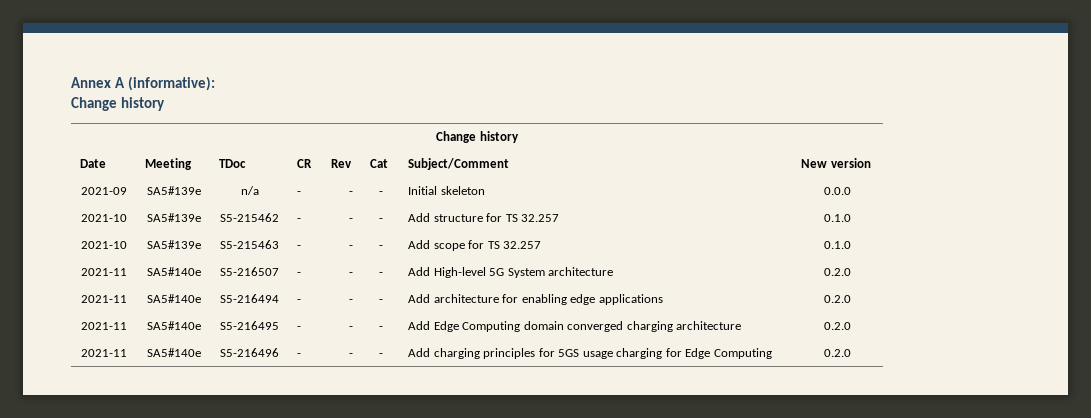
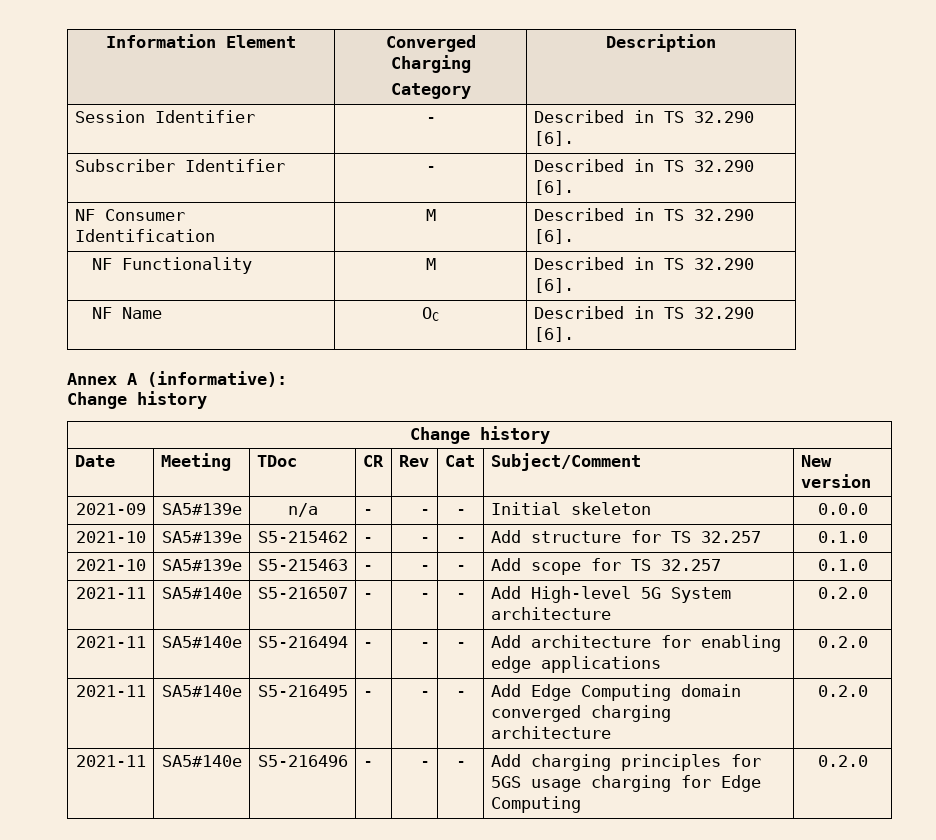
(71, 82) none -> [106,34,296,48] [385,35,476,52] [390,55,471,73] [390,83,471,99] [606,34,716,52] [74,110,255,123] [425,117,436,123] [533,110,754,123] [533,131,574,146] [74,159,285,172] [425,166,436,172] [533,159,754,172] [533,180,574,195] [74,209,185,221] [74,229,215,242] [425,209,436,221] [533,208,754,221] [533,229,574,244] [91,257,252,274] [425,258,436,270] [533,257,754,270] [533,278,574,293] [91,307,162,319] [422,307,440,321] [533,306,754,319] [533,327,574,342] Information Element | Converged Charging // Category | Description // Session Identifier | - | Described in TS 32.290 [6]. // Subscriber Identifier | - | Described in TS 32.290 [6]. // NF Consumer Identification | M | Described in TS 32.290 [6]. // NF Functionality | M | Described in TS 32.290 [6]. // NF Name | OC | Described in TS 32.290 [6]. //

